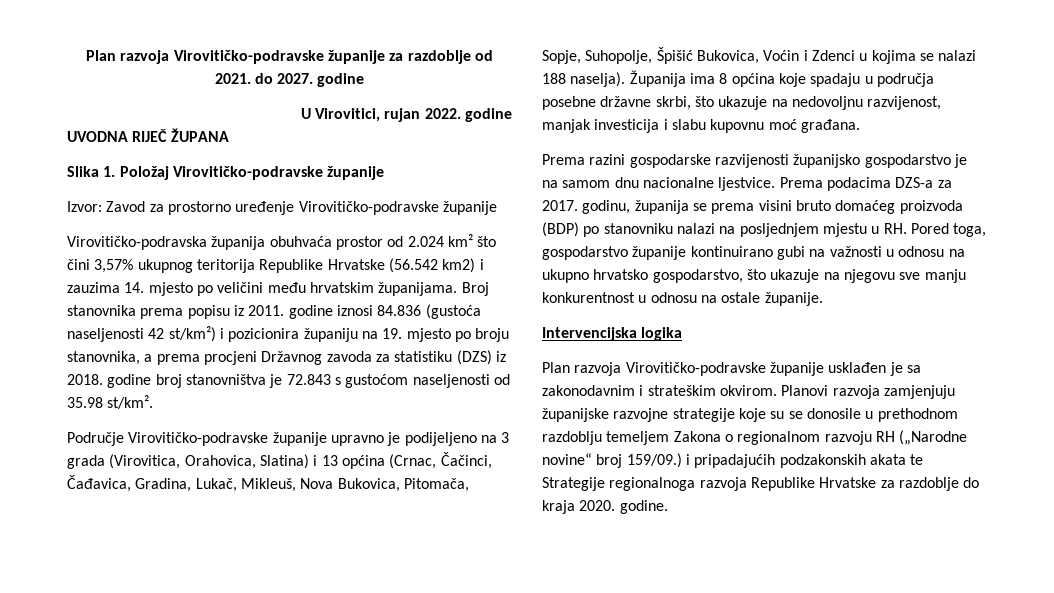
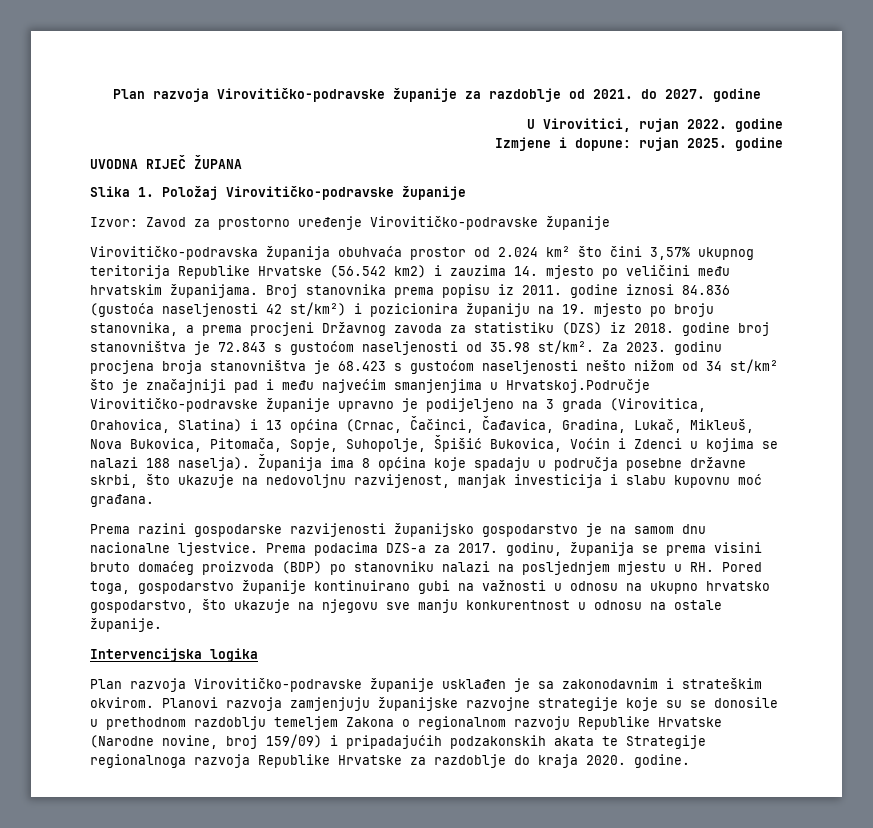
(512, 115) none -> [495,137,783,151] // Izmjene i dopune: rujan 2025. godine
[67,432,124,446] // Područje -> [602,341,722,355] [90,359,778,374] [90,379,650,393] Za 2023. godinu procjena broja stanovništva je 68.423 s gustoćom naseljenosti nešto nižom od 34 st/km² što je značajniji pad i među najvećim smanjenjima u Hrvatskoj.Područje
[875,430,968,445] [542,453,682,468] RH („Narodne novine“ broj 159/09.) -> [578,716,722,730] [90,734,322,749] Republike Hrvatske (Narodne novine, broj 159/09)

